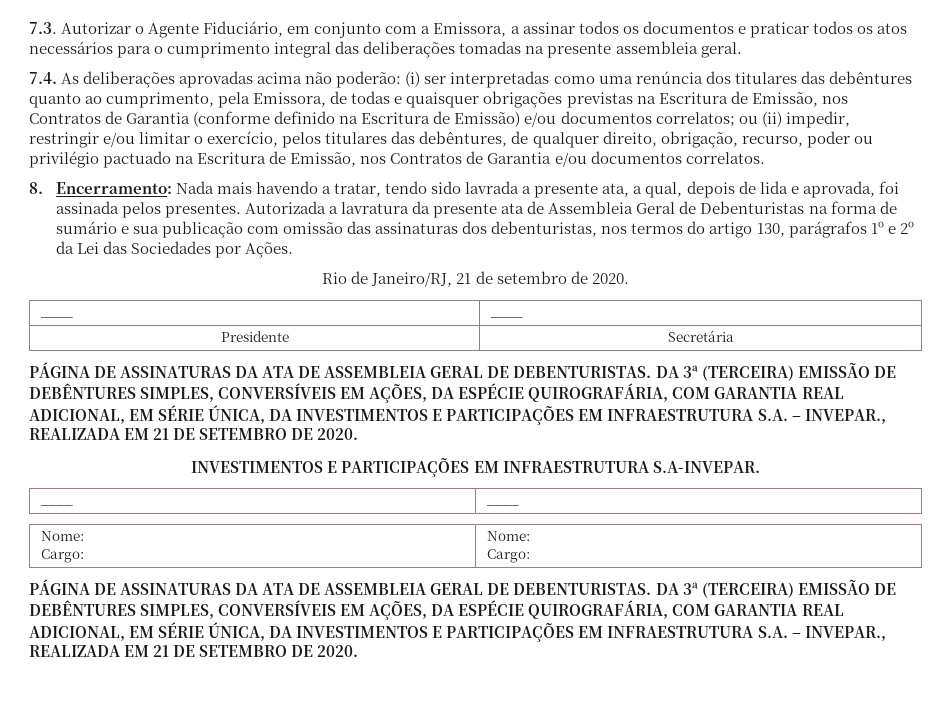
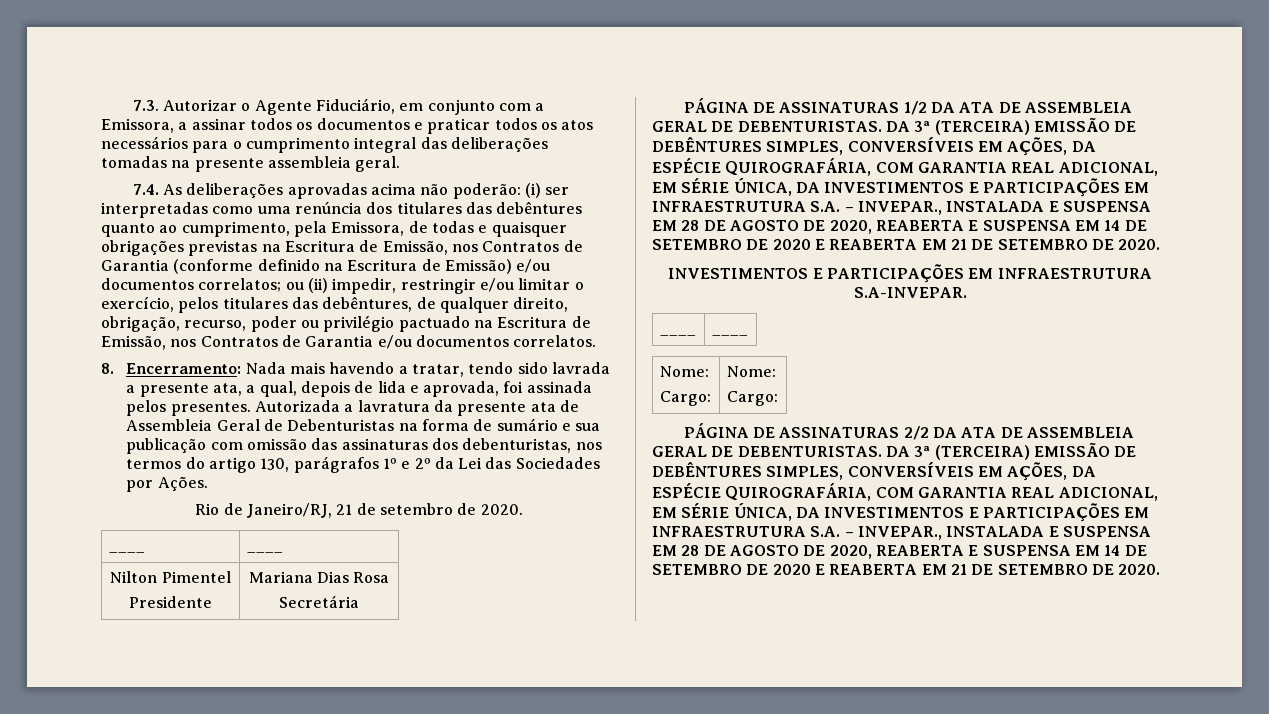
(523, 317) none -> [110,571,231,583] Nilton Pimentel //
(289, 336) none -> [248,571,390,583] Mariana Dias Rosa //
(232, 372) none -> [903,101,927,115] 1/2
[29,428,121,440] REALIZADA -> [946,201,1151,212] [652,220,1147,234] [652,239,918,250] INSTALADA E SUSPENSA EM 28 DE AGOSTO DE 2020, REABERTA E SUSPENSA EM 14 DE SETEMBRO DE 2020 E REABERTA
(232, 589) none -> [903,426,929,440] 2/2
[29,645,121,657] REALIZADA -> [946,526,1151,537] [652,545,1147,559] [652,564,918,575] INSTALADA E SUSPENSA EM 28 DE AGOSTO DE 2020, REABERTA E SUSPENSA EM 14 DE SETEMBRO DE 2020 E REABERTA

